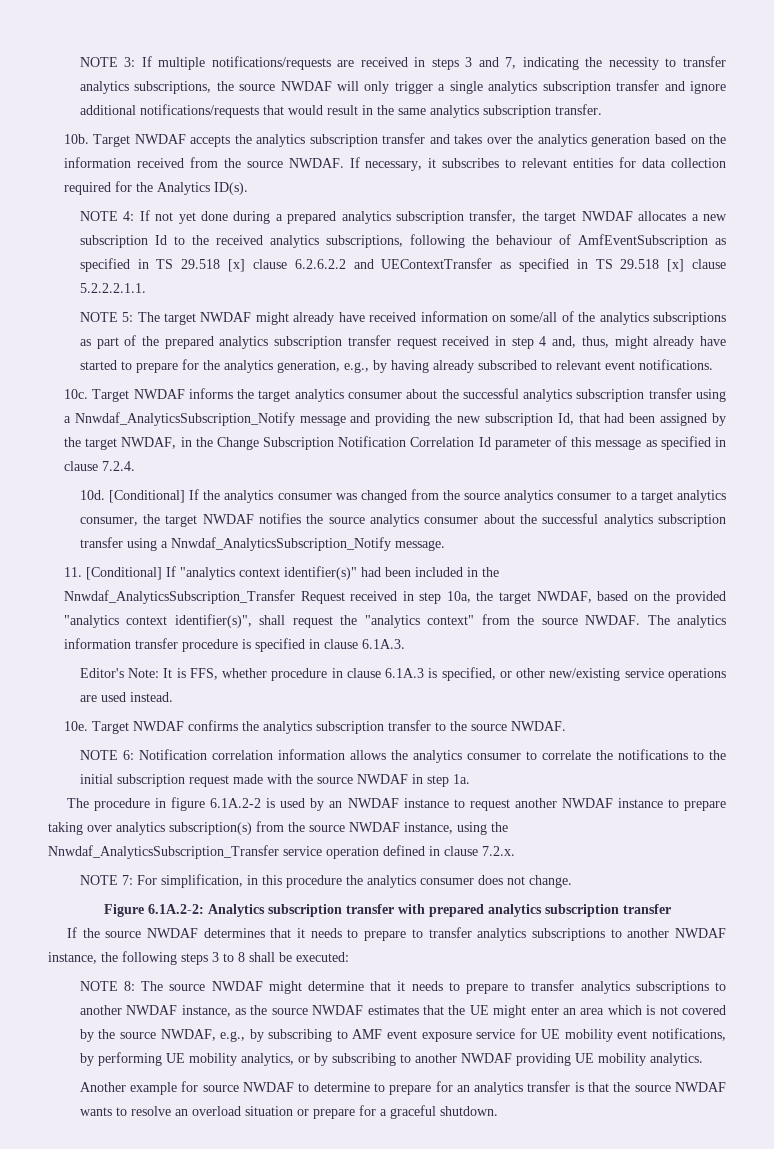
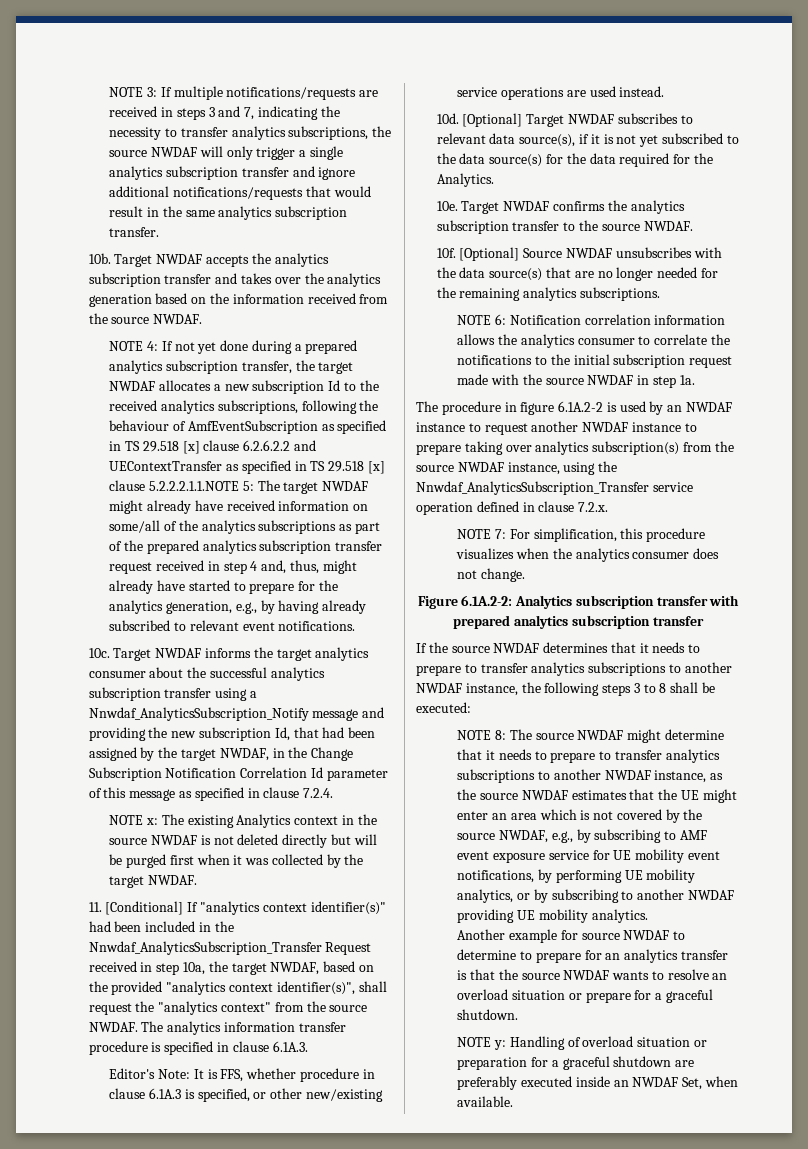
[349,157,727,171] [63,181,248,195] If necessary, it subscribes to relevant entities for data collection required for the Analytics ID(s). -> (203, 319) none
[79,283,146,293] [79,312,118,322] 5.2.2.2.1.1. // NOTE -> [148,481,239,491] 5.2.2.2.1.1.NOTE
[79,489,726,503] [79,513,727,527] [79,537,445,551] 10d. [Conditional] If the analytics consumer was changed from the source analytics consumer to a target analytics consumer, the target NWDAF notifies the source analytics consumer about the successful analytics subscription transfer using a Nnwdaf_AnalyticsSubscription_Notify message. -> [109,814,377,828] [109,834,377,848] [109,854,364,868] [109,875,197,888] NOTE x: The existing Analytics context in the source NWDAF is not deleted directly but will be purged first when it was collected by the target NWDAF.
(173, 697) none -> [436,113,693,127] [436,133,739,147] [436,153,713,167] [436,173,494,187] // 10d. [Optional] Target NWDAF subscribes to relevant data source(s), if it is not yet subscribed to the data source(s) for the data required for the Analytics.
(566, 726) none -> [436,247,722,261] [436,267,718,281] [436,287,660,301] // 10f. [Optional] Source NWDAF unsubscribes with the data source(s) that are no longer needed for the remaining analytics subscriptions.
[246,875,258,885] in -> (617, 535) none
(342, 881) none -> [456,548,549,560] visualizes when
(498, 1111) none -> [457,1036,707,1050] [457,1056,695,1070] [457,1076,738,1090] [457,1096,514,1107] // NOTE y: Handling of overload situation or preparation for a graceful shutdown are preferably executed inside an NWDAF Set, when available.

